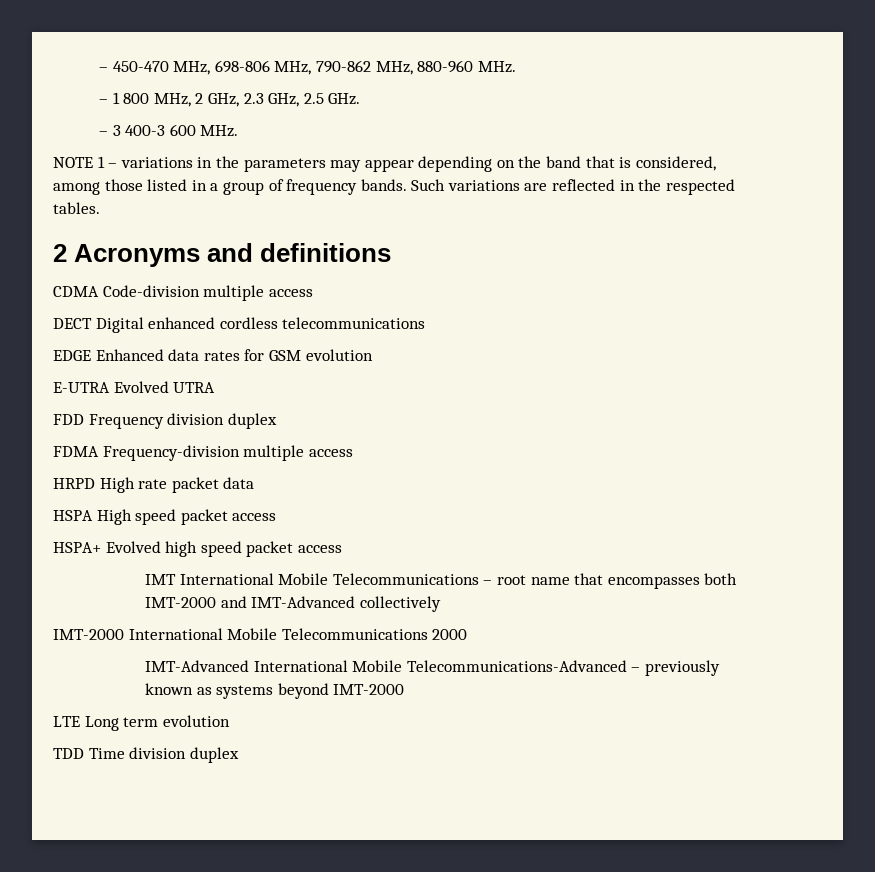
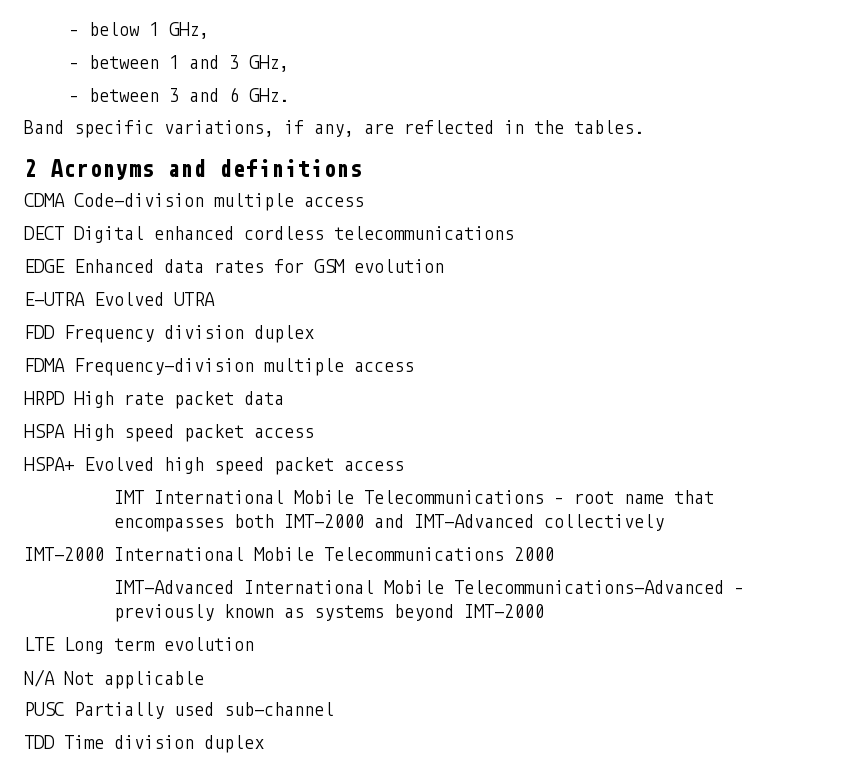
[98,60,516,75] [98,92,361,107] [98,124,239,137] [53,156,716,172] [53,179,520,195] – 450-470 MHz, 698-806 MHz, 790-862 MHz, 880-960 MHz. // – 1 800 MHz, 2 GHz, 2.3 GHz, 2.5 GHz. // – 3 400-3 600 MHz. // NOTE 1 – variations in the parameters may appear depending on the band that is considered, among those listed in a group of frequency bands. Such variations -> [68,22,209,39] [68,55,289,72] [68,87,289,102] [24,120,354,138] – below 1 GHz, // – between 1 and 3 GHz, // – between 3 and 6 GHz. // Band specific variations, if any,
[665,179,735,195] respected -> (564, 127) none
(230, 721) none -> [24,669,204,689] [24,702,334,719] // N/A Not applicable // PUSC Partially used sub-channel

